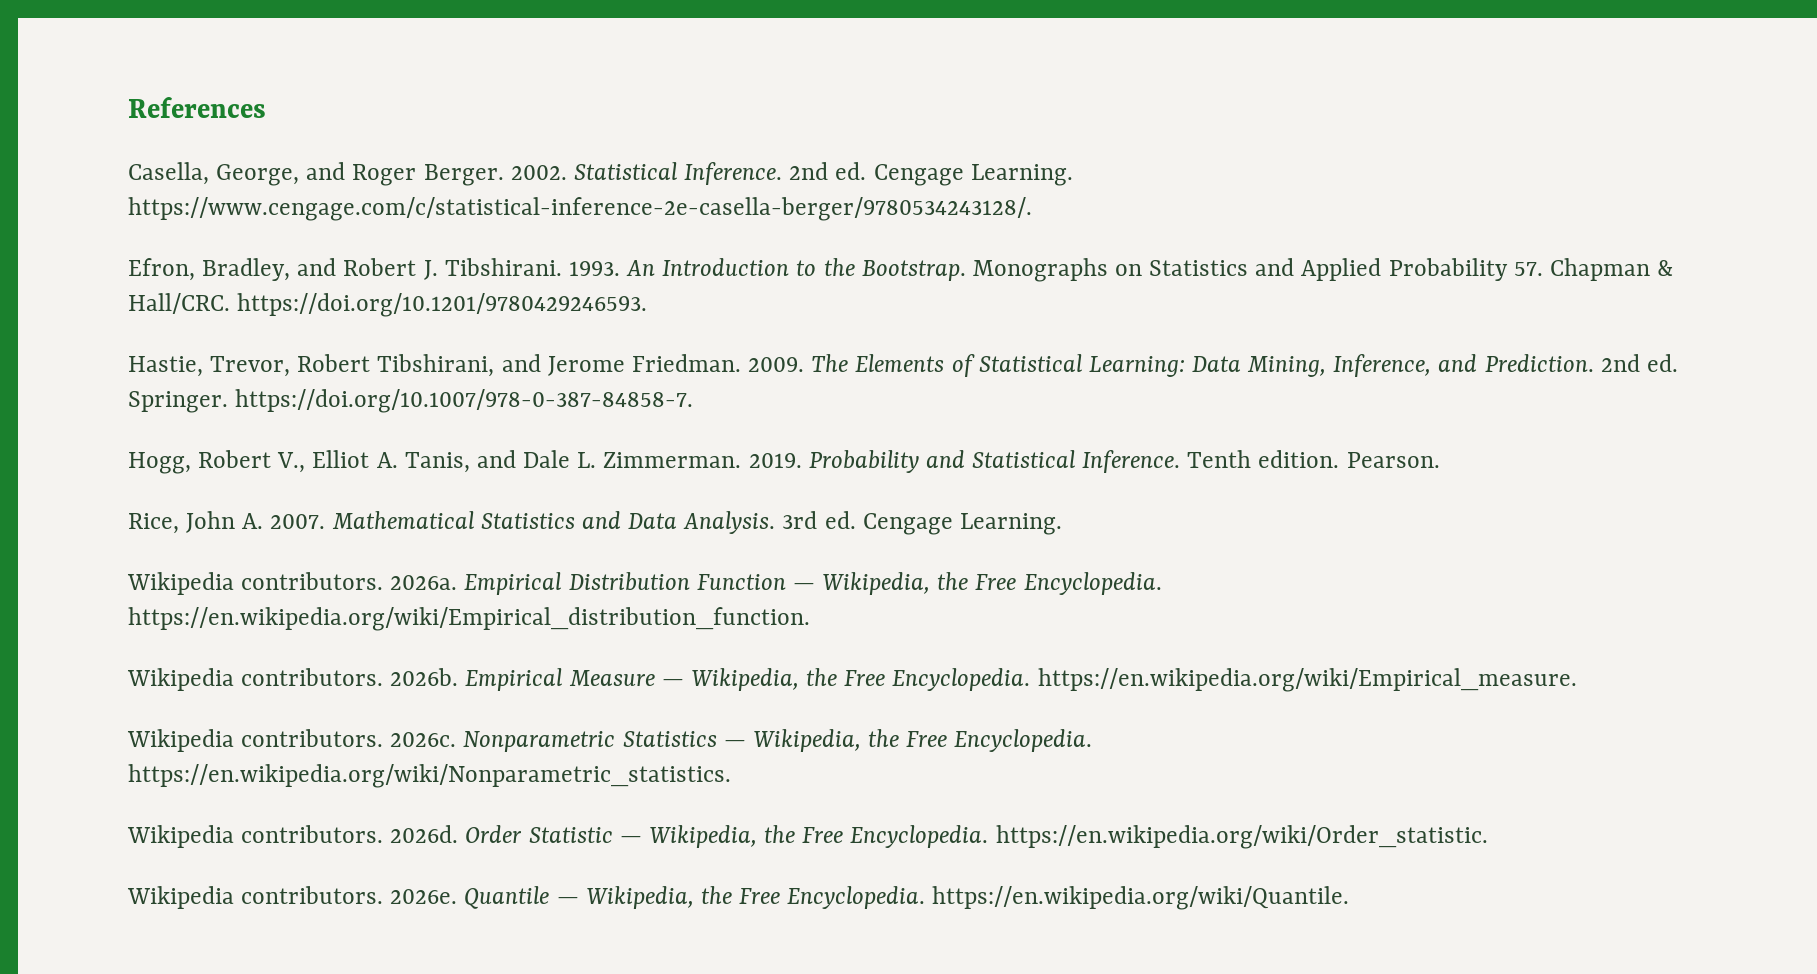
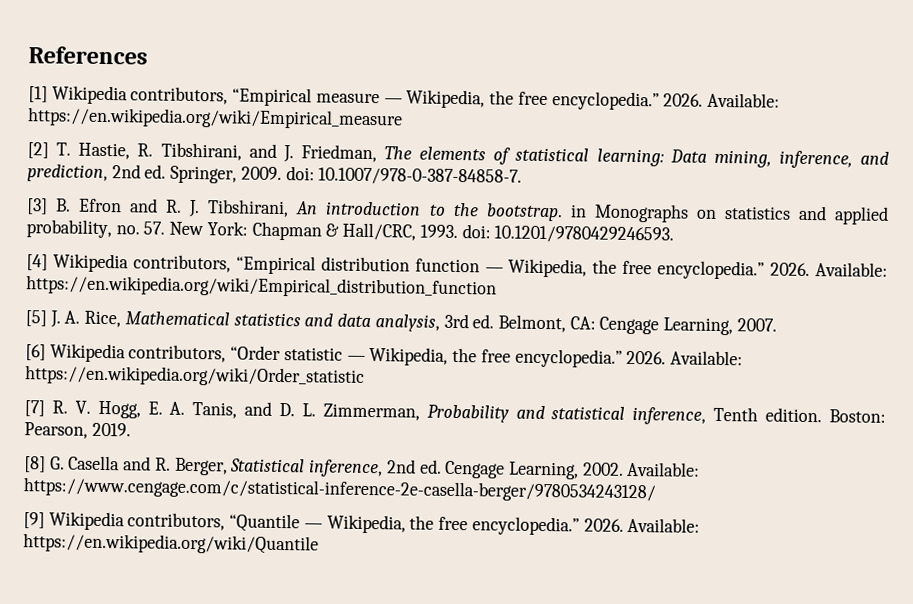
[128,162,1073,186] [128,197,1032,221] [128,258,1674,282] [128,293,648,317] [128,354,1678,377] [128,389,694,413] [128,450,1440,474] [128,511,1062,535] [127,572,1162,595] [128,607,810,631] [127,668,1577,692] [127,729,1093,752] [128,764,731,788] [127,825,1488,849] [127,886,1350,910] Casella, George, and Roger Berger. 2002. Statistical Inference. 2nd ed. Cengage Learning. https://www.cengage.com/c/statistical-inference-2e-casella-berger/9780534243128/. // Efron, Bradley, and Robert J. Tibshirani. 1993. An Introduction to the Bootstrap. Monographs on Statistics and Applied Probability 57. Chapman & Hall/CRC. https://doi.org/10.1201/9780429246593. // Hastie, Trevor, Robert Tibshirani, and Jerome Friedman. 2009. The Elements of Statistical Learning: Data Mining, Inference, and Prediction. 2nd ed. Springer. https://doi.org/10.1007/978-0-387-84858-7. // Hogg, Robert V., Elliot A. Tanis, and Dale L. Zimmerman. 2019. Probability and Statistical Inference. Tenth edition. Pearson. // Rice, John A. 2007. Mathematical Statistics and Data Analysis. 3rd ed. Cengage Learning. // Wikipedia contributors. 2026a. Empirical Distribution Function — Wikipedia, the Free Encyclopedia. https://en.wikipedia.org/wiki/Empirical_distribution_function. // Wikipedia contributors. 2026b. Empirical Measure — Wikipedia, the Free Encyclopedia. https://en.wikipedia.org/wiki/Empirical_measure. // Wikipedia contributors. 2026c. Nonparametric Statistics — Wikipedia, the Free Encyclopedia. https://en.wikipedia.org/wiki/Nonparametric_statistics. // Wikipedia contributors. 2026d. Order Statistic — Wikipedia, the Free Encyclopedia. https://en.wikipedia.org/wiki/Order_statistic. // Wikipedia contributors. 2026e. Quantile — Wikipedia, the Free Encyclopedia. https://en.wikipedia.org/wiki/Quantile. -> [28,85,780,111] [27,107,403,130] [27,142,889,169] [27,164,523,186] [26,198,889,225] [26,219,675,244] [26,253,888,280] [26,275,497,299] [25,310,777,336] [25,343,743,368] [25,365,365,387] [24,400,886,425] [24,422,131,439] [24,455,701,480] [23,477,656,503] [23,511,701,536] [23,533,319,555] [1] Wikipedia contributors, “Empirical measure — Wikipedia, the free encyclopedia.” 2026. Available: https://en.wikipedia.org/wiki/Empirical_measure // [2] T. Hastie, R. Tibshirani, and J. Friedman, The elements of statistical learning: Data mining, inference, and prediction, 2nd ed. Springer, 2009. doi: 10.1007/978-0-387-84858-7. // [3] B. Efron and R. J. Tibshirani, An introduction to the bootstrap. in Monographs on statistics and applied probability, no. 57. New York: Chapman & Hall/CRC, 1993. doi: 10.1201/9780429246593. // [4] Wikipedia contributors, “Empirical distribution function — Wikipedia, the free encyclopedia.” 2026. Available: https://en.wikipedia.org/wiki/Empirical_distribution_function // [5] J. A. Rice, Mathematical statistics and data analysis, 3rd ed. Belmont, CA: Cengage Learning, 2007. // [6] Wikipedia contributors, “Order statistic — Wikipedia, the free encyclopedia.” 2026. Available: https://en.wikipedia.org/wiki/Order_statistic // [7] R. V. Hogg, E. A. Tanis, and D. L. Zimmerman, Probability and statistical inference, Tenth edition. Boston: Pearson, 2019. // [8] G. Casella and R. Berger, Statistical inference, 2nd ed. Cengage Learning, 2002. Available: https://www.cengage.com/c/statistical-inference-2e-casella-berger/9780534243128/ // [9] Wikipedia contributors, “Quantile — Wikipedia, the free encyclopedia.” 2026. Available: https://en.wikipedia.org/wiki/Quantile

